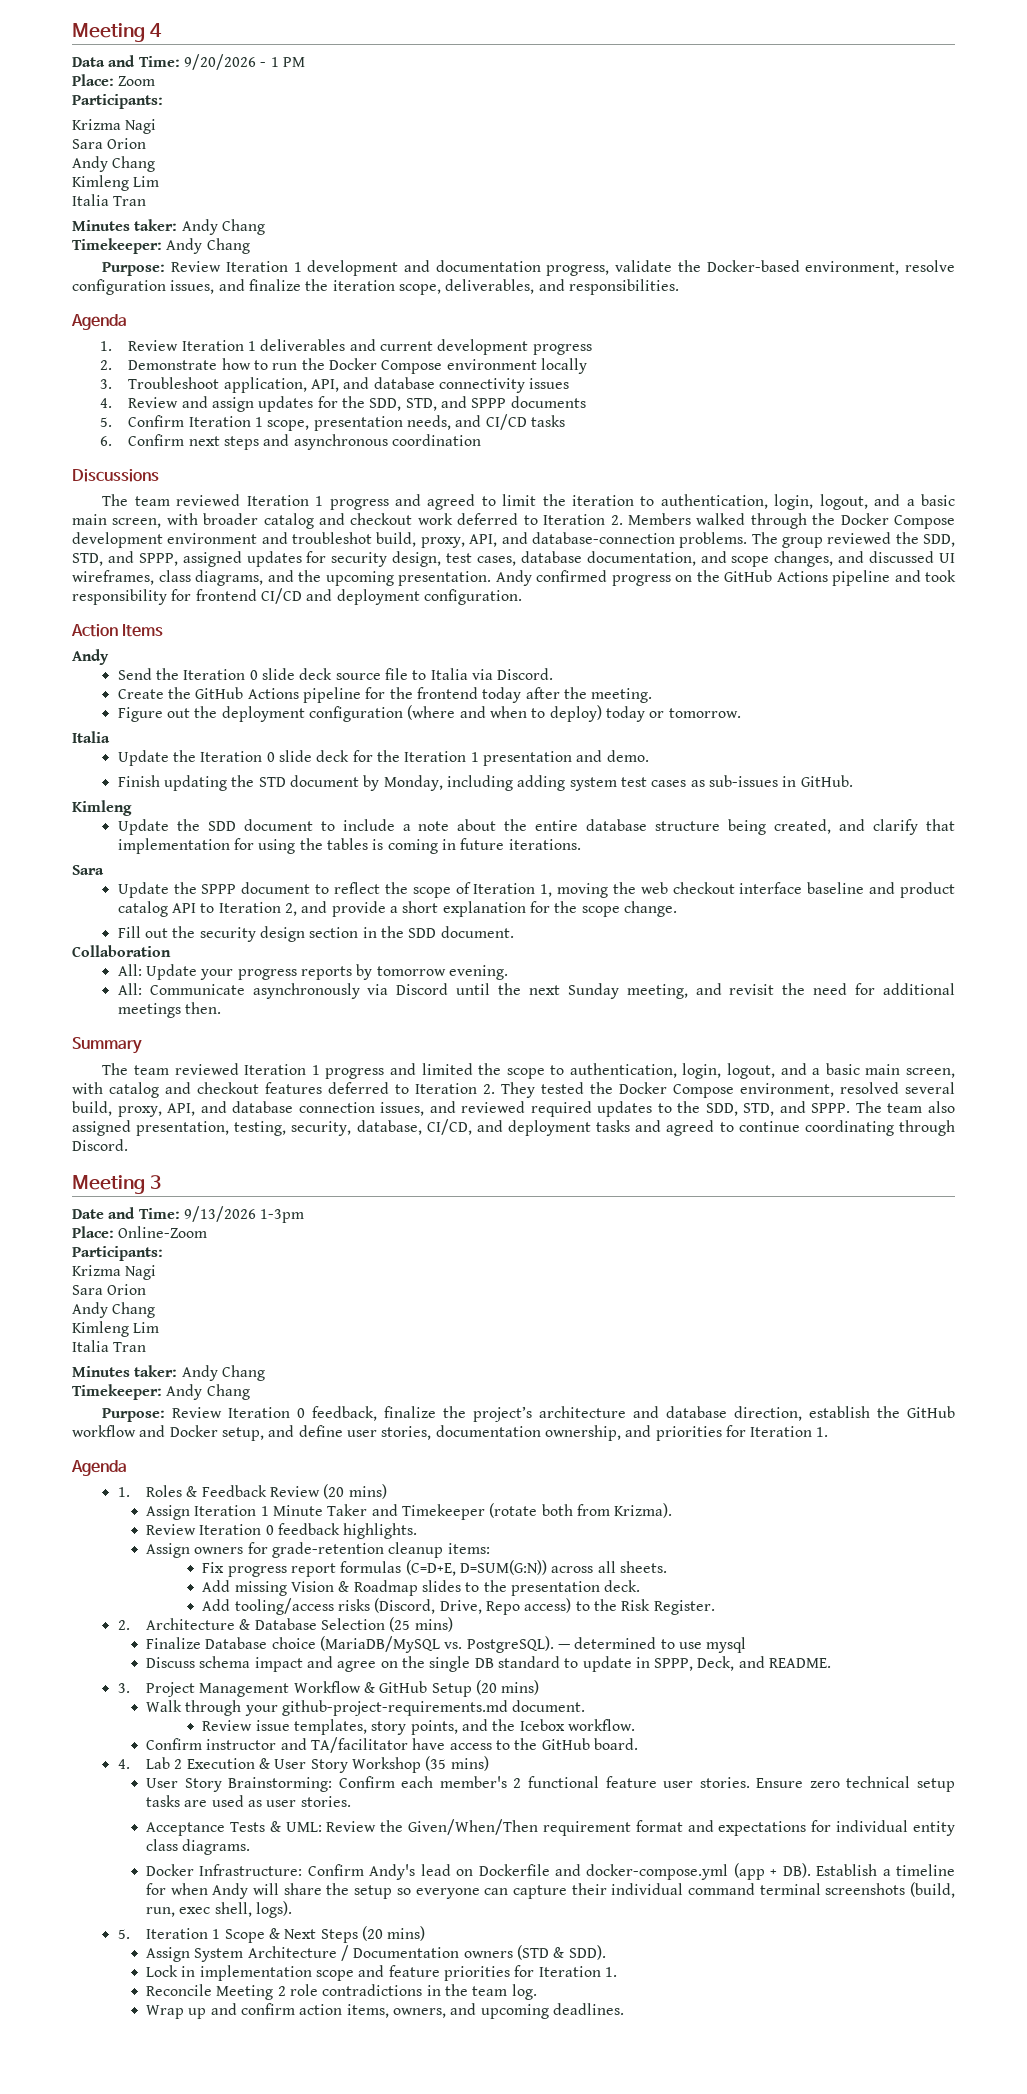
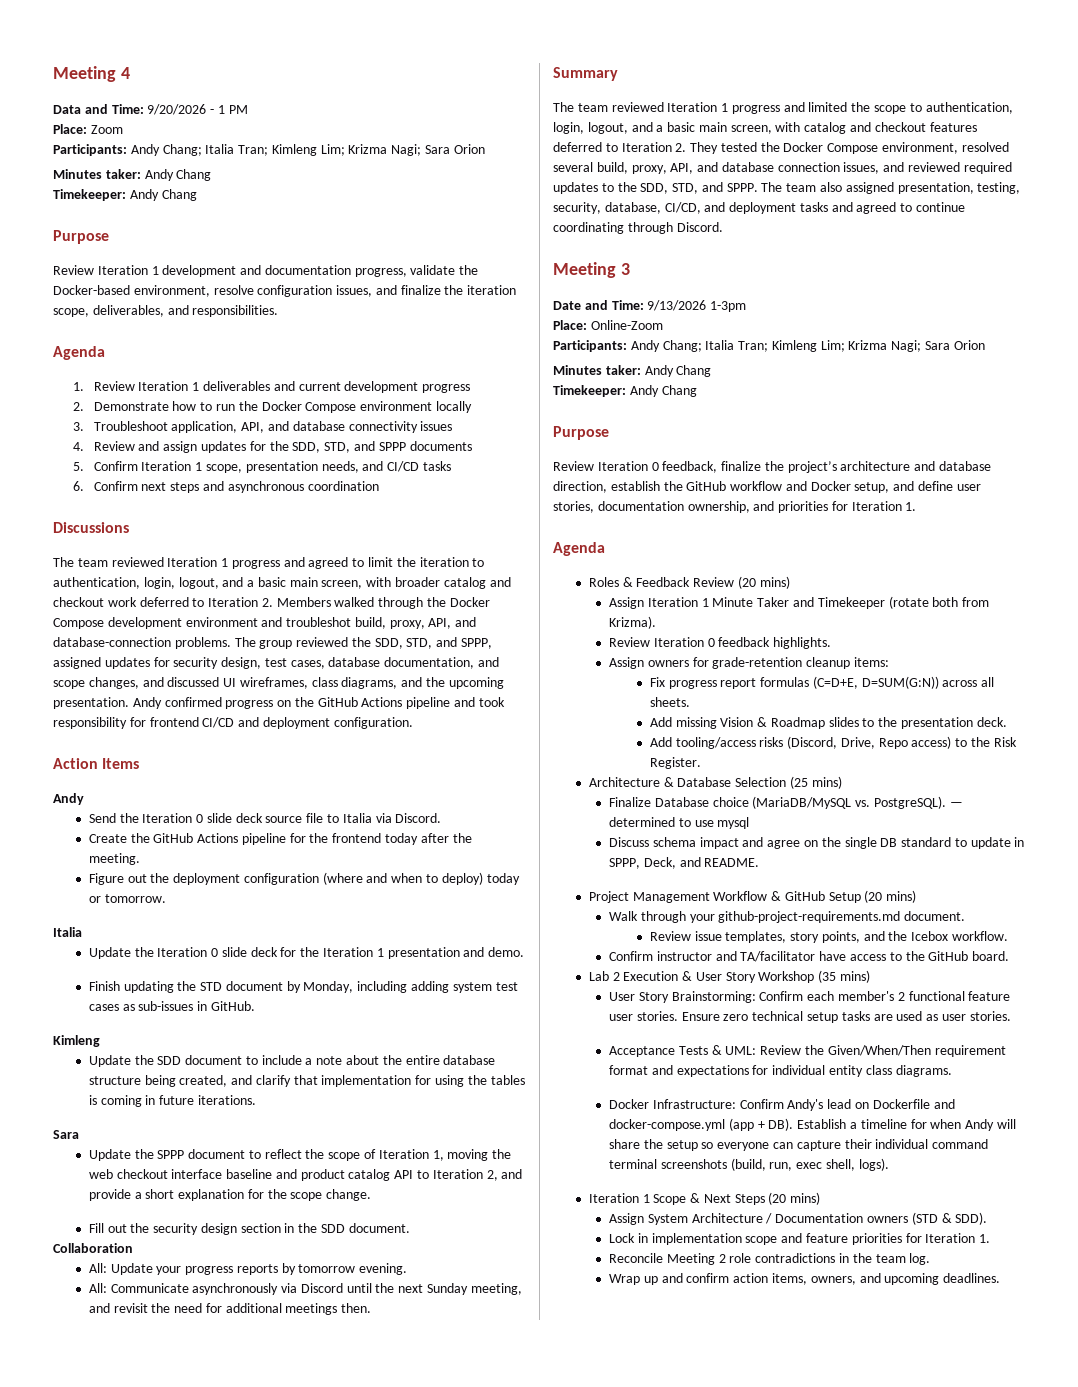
[72,119,157,134] [72,138,147,149] [72,156,156,172] [72,175,160,191] [72,194,147,206] [72,219,265,235] [72,238,250,254] [102,262,166,276] // Krizma Nagi // Sara Orion // Andy Chang // Kimleng Lim // Italia Tran // Minutes taker: Andy Chang // Timekeeper: Andy Chang // Purpose: -> [130,144,485,156] [53,169,212,181] [53,189,197,201] [53,230,109,244] Andy Chang; Italia Tran; Kimleng Lim; Krizma Nagi; Sara Orion // Minutes taker: Andy Chang // Timekeeper: Andy Chang // Purpose //
[72,1265,157,1280] [72,1284,147,1295] [72,1302,156,1318] [72,1321,160,1337] [72,1340,147,1352] [72,1365,265,1381] [72,1384,250,1400] [102,1408,166,1422] // Krizma Nagi // Sara Orion // Andy Chang // Kimleng Lim // Italia Tran // Minutes taker: Andy Chang // Timekeeper: Andy Chang // Purpose: -> [630,340,985,352] [553,365,712,377] [553,385,697,397] [553,426,609,440] Andy Chang; Italia Tran; Kimleng Lim; Krizma Nagi; Sara Orion // Minutes taker: Andy Chang // Timekeeper: Andy Chang // Purpose //
[117,1487,130,1497] 1. -> (605, 549) none
[117,1620,130,1630] 2. -> (701, 763) none
[117,1683,130,1693] 3. -> (760, 862) none
[117,1759,130,1769] 4. -> (1010, 956) none
[117,1929,130,1939] 5. -> (889, 1164) none

